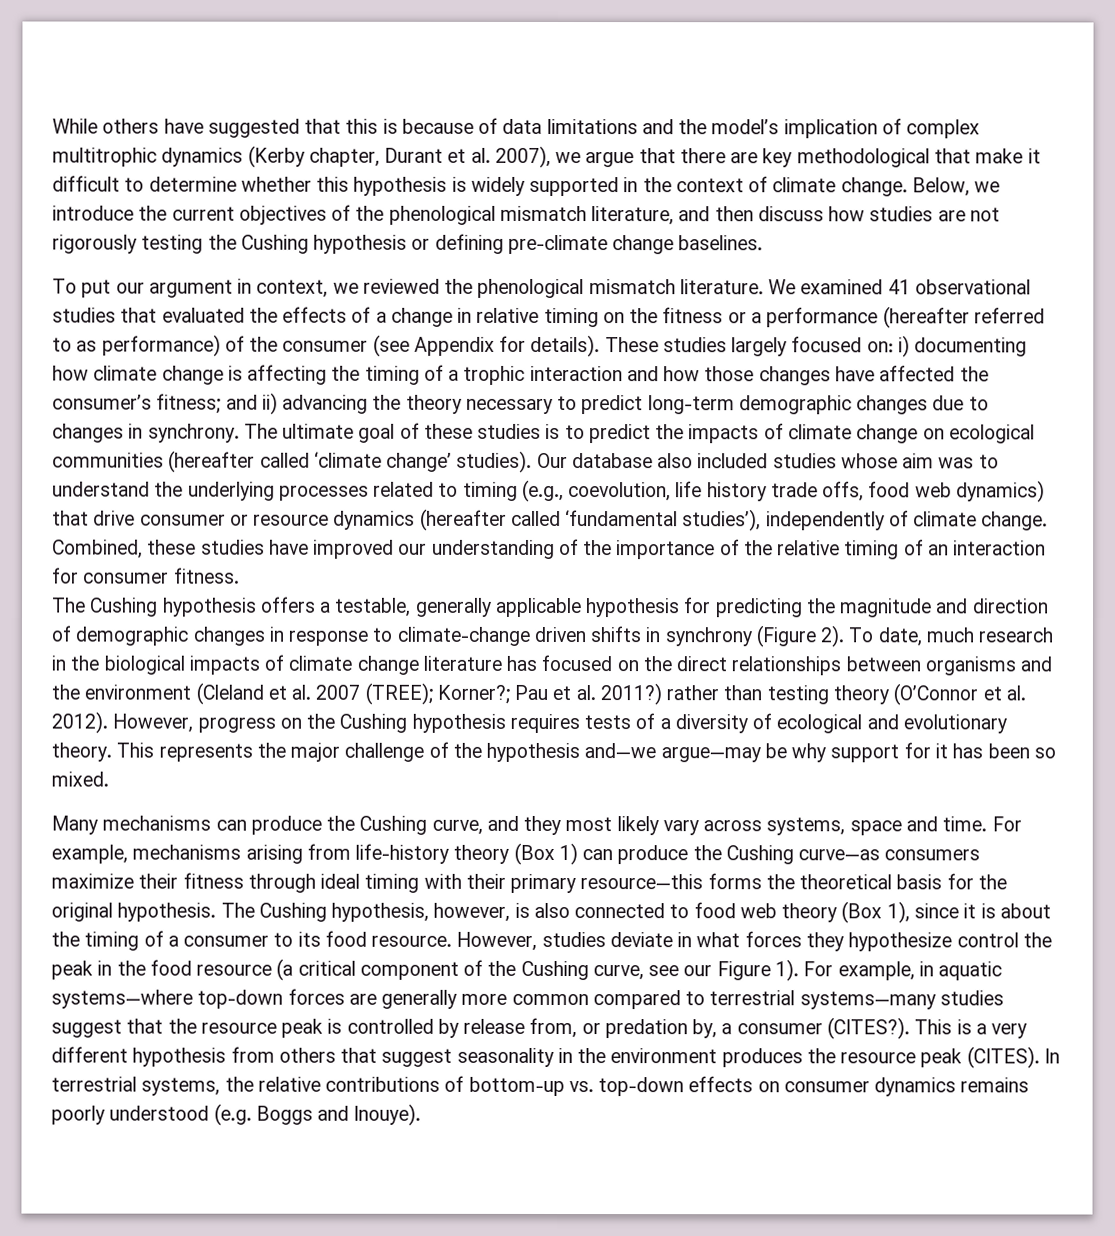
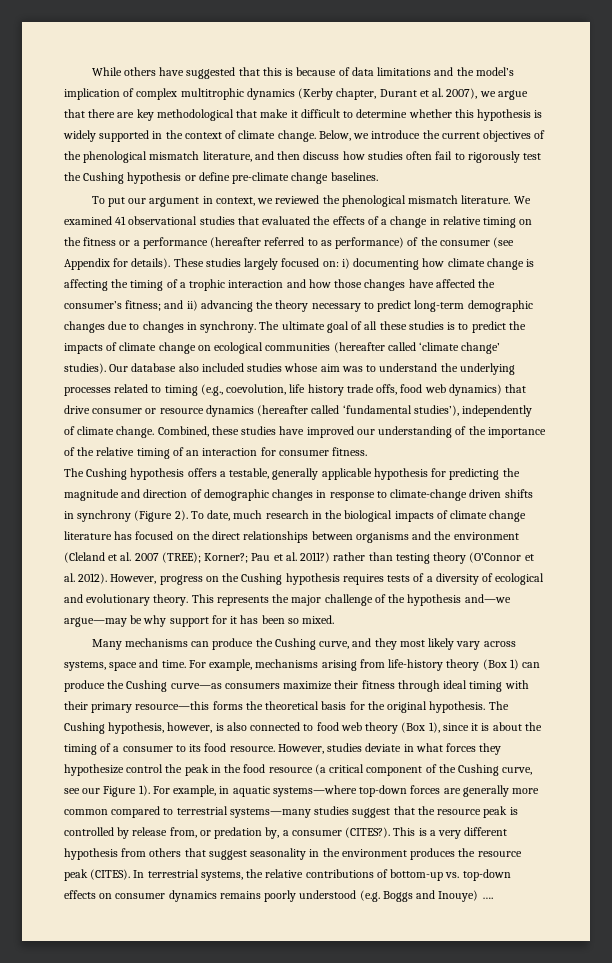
[937,207,1000,222] [52,234,204,254] are not rigorously testing -> [406,151,542,163] often fail to rigorously test
[434,233,504,254] defining -> [198,172,230,181] define
(420, 430) none -> [364,321,378,330] all
[353,1103,422,1126] Inouye). -> [438,890,493,902] Inouye) ….

